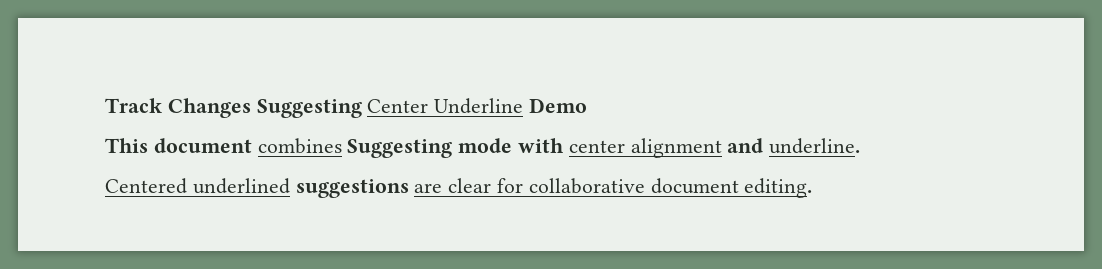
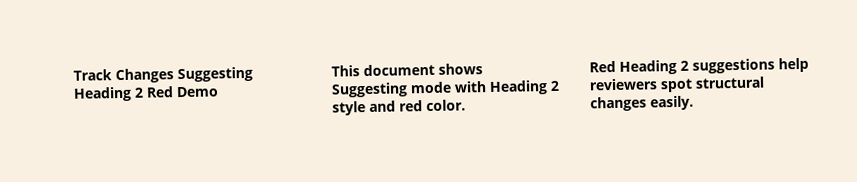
[367,98,524,114] Center Underline -> [73,86,174,102] Heading 2 Red
[257,138,342,154] combines -> [438,63,483,75] shows
[568,138,861,158] [105,178,813,198] center alignment and underline. // Centered underlined suggestions are clear for collaborative document editing. -> [489,80,560,96] [332,99,466,116] [589,57,809,75] [589,76,764,93] [590,95,694,112] Heading 2 style and red color. // Red Heading 2 suggestions help reviewers spot structural changes easily.

